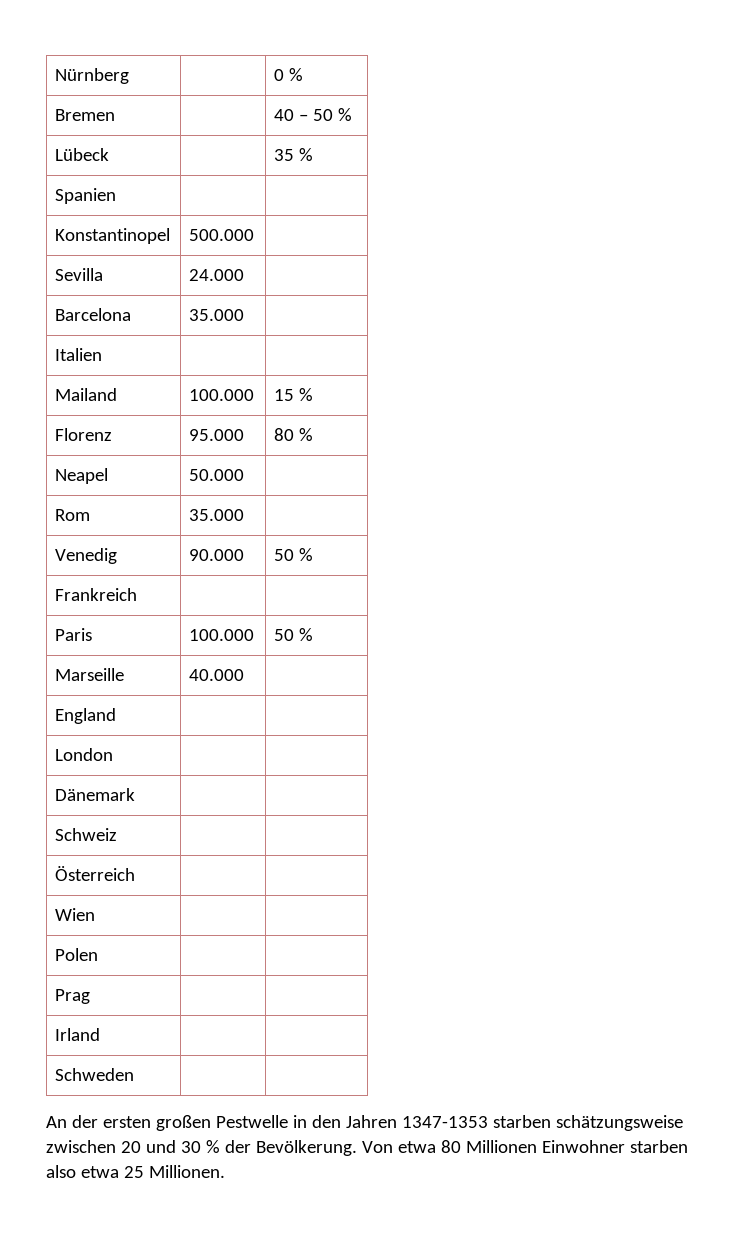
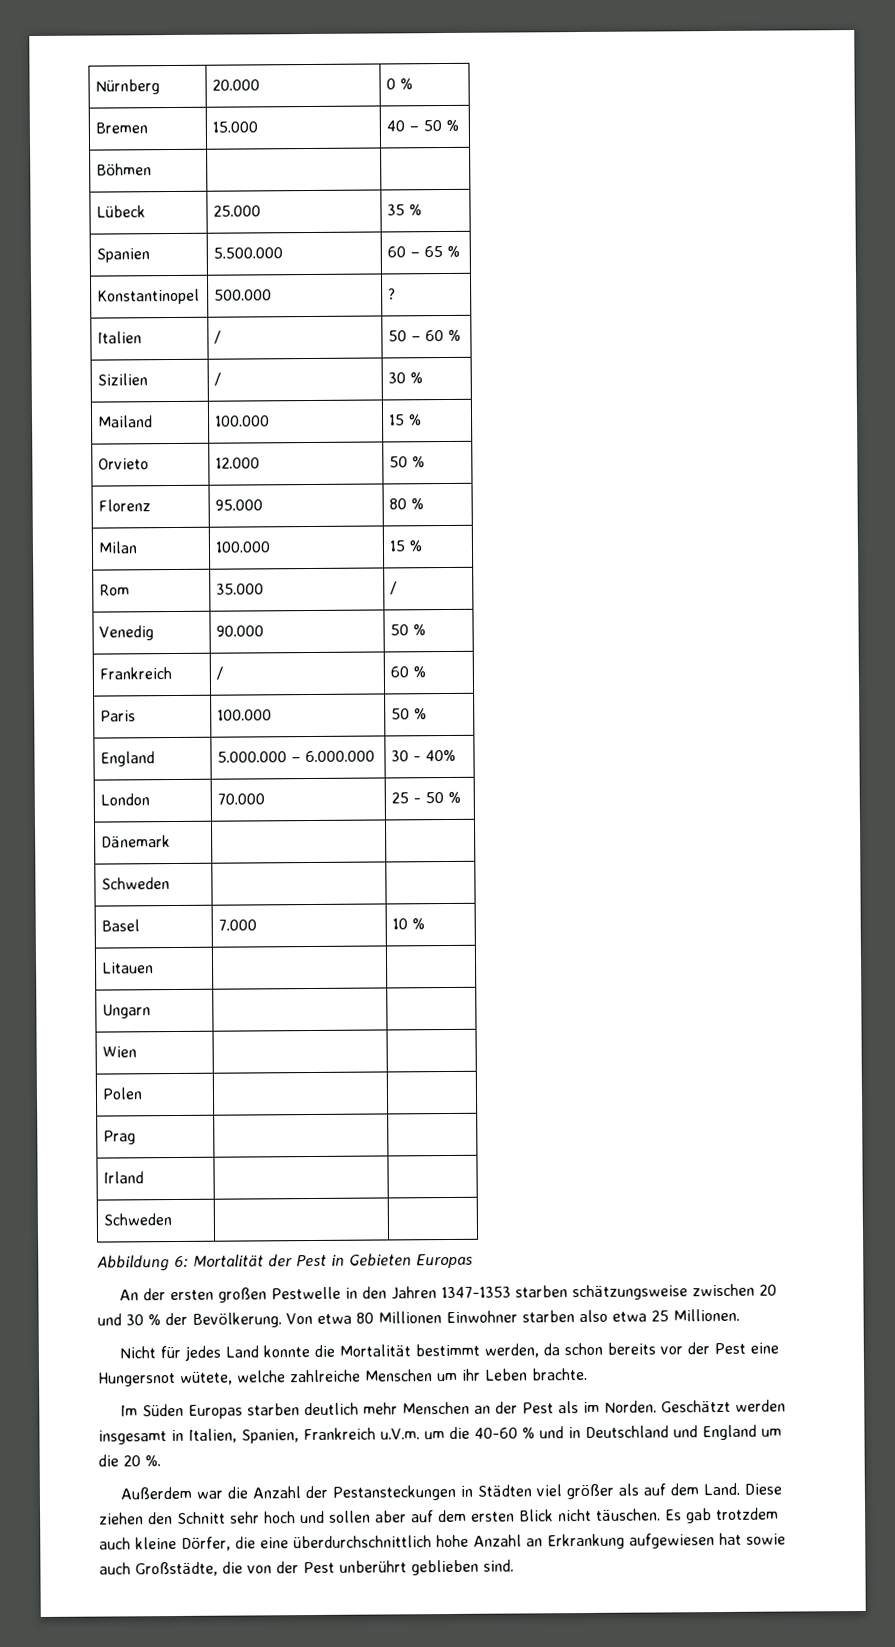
(130, 76) none -> [212,79,261,91] 20.000
(116, 115) none -> [212,121,259,133] 15.000
(353, 114) none -> [96,163,153,176] // Böhmen | |
(110, 154) none -> [213,205,262,217] 25.000
[55,228,171,244] [189,229,255,241] [55,268,104,281] [189,269,245,281] [55,308,132,321] [189,309,245,321] [55,348,103,361] | // Konstantinopel | 500.000 | // Sevilla | 24.000 | // Barcelona | 35.000 | // Italien | | -> [213,247,284,259] [387,245,461,258] [97,288,201,305] [214,289,273,301] [388,288,397,300] [97,331,143,344] [214,330,223,344] [388,329,462,342] [97,373,149,386] [214,372,223,386] [388,372,424,384] 5.500.000 | 60 – 65 % // Konstantinopel | 500.000 | ? // Italien | / | 50 – 60 % // Sizilien | / | 30 %
(314, 394) none -> [98,458,150,470] [215,457,261,469] [389,456,426,468] // Orvieto | 12.000 | 50 %
[55,468,109,484] [189,469,245,481] Neapel | 50.000 | -> [98,541,139,554] [215,541,272,553] [389,540,424,552] Milan | 100.000 | 15 %
(245, 515) none -> [390,581,399,595] /
(138, 594) | -> [216,666,225,680] [390,666,427,678] / | 60 %
[55,668,125,681] [189,669,245,681] // Marseille | 40.000 | -> (428, 714) none
[55,748,114,761] [55,788,136,801] [55,828,118,841] [55,866,136,881] | // London | | // Dänemark | | // Schweiz | | // Österreich -> [217,750,376,763] [391,749,457,762] [100,793,151,806] [217,793,266,805] [391,791,462,804] [101,835,172,848] [101,877,171,890] [101,919,141,932] [218,919,258,931] [392,918,426,930] [102,962,155,974] [102,1004,152,1019] 5.000.000 – 6.000.000 | 30 - 40% // London | 70.000 | 25 - 50 % // Dänemark | | // Schweden | | // Basel | 7.000 | 10 % // Litauen | | // Ungarn
(135, 1074) none -> [97,1253,473,1272] // Abbildung 6: Mortalität der Pest in Gebieten Europas
(225, 1171) none -> [118,1342,779,1361] [98,1367,588,1387] [119,1399,786,1419] [98,1424,782,1445] [98,1454,161,1467] [119,1482,782,1501] [99,1507,779,1525] [99,1532,786,1551] [99,1559,514,1577] // Nicht für jedes Land konnte die Mortalität bestimmt werden, da schon bereits vor der Pest eine Hungersnot wütete, welche zahlreiche Menschen um ihr Leben brachte. // Im Süden Europas starben deutlich mehr Menschen an der Pest als im Norden. Geschätzt werden insgesamt in Italien, Spanien, Frankreich u.V.m. um die 40-60 % und in Deutschland und England um die 20 %. // Außerdem war die Anzahl der Pestansteckungen in Städten viel größer als auf dem Land. Diese ziehen den Schnitt sehr hoch und sollen aber auf dem ersten Blick nicht täuschen. Es gab trotzdem auch kleine Dörfer, die eine überdurchschnittlich hohe Anzahl an Erkrankung aufgewiesen hat sowie auch Großstädte, die von der Pest unberührt geblieben sind.

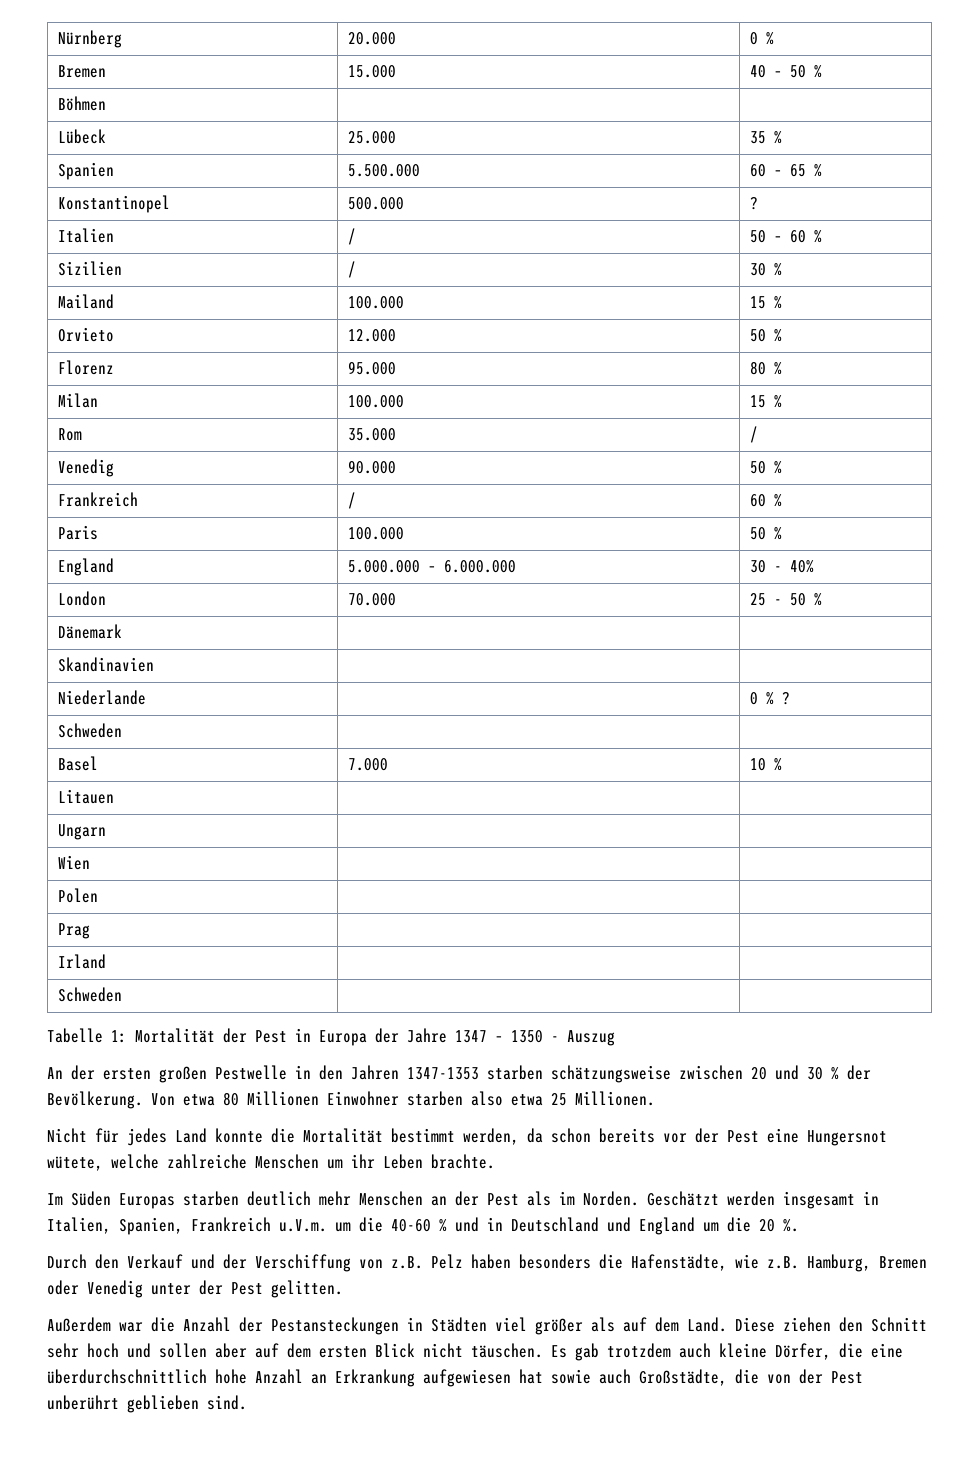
(172, 841) none -> [57,657,154,672] [57,690,146,705] [749,692,790,705] // Skandinavien | | // Niederlande | | 0 % ?
[97,1255,189,1272] Abbildung 6: -> [47,1028,127,1043] Tabelle 1:
[349,1253,473,1269] Gebieten Europas -> [319,1028,615,1046] Europa der Jahre 1347 – 1350 - Auszug
(161, 1461) none -> [47,1254,927,1272] [47,1280,343,1298] // Durch den Verkauf und der Verschiffung von z.B. Pelz haben besonders die Hafenstädte, wie z.B. Hamburg, Bremen oder Venedig unter der Pest gelitten.

